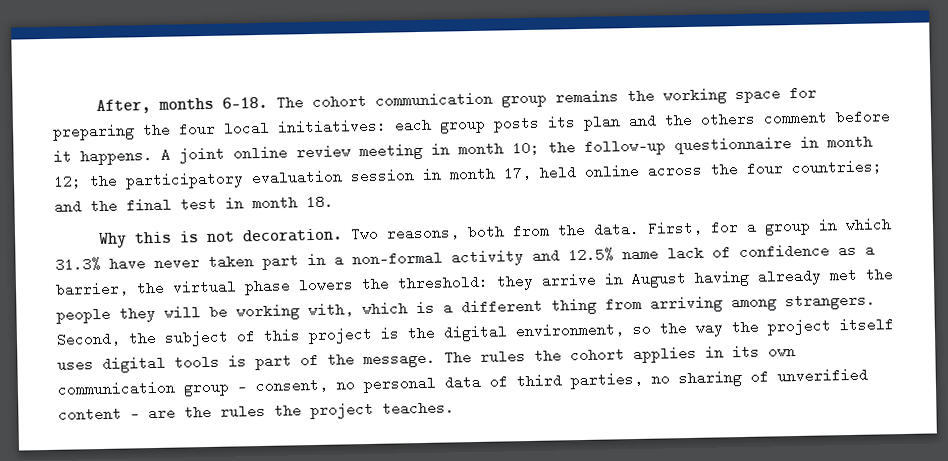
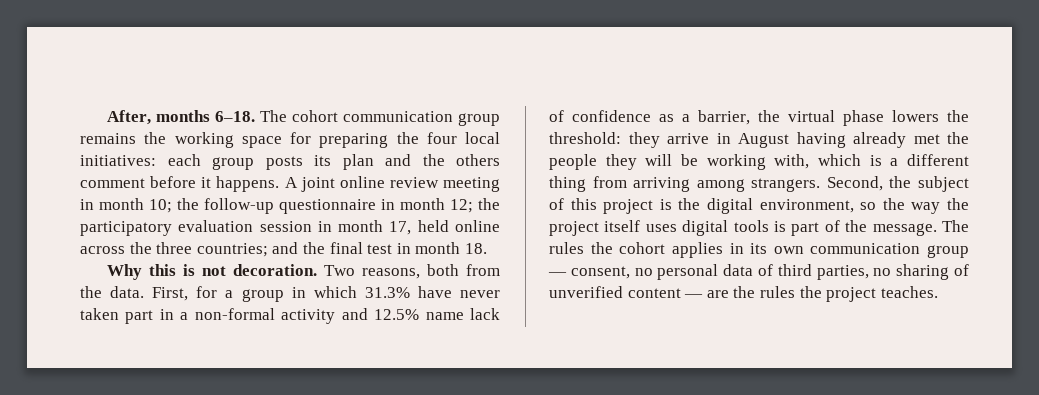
[746,161,784,176] four -> [156,242,193,254] three

